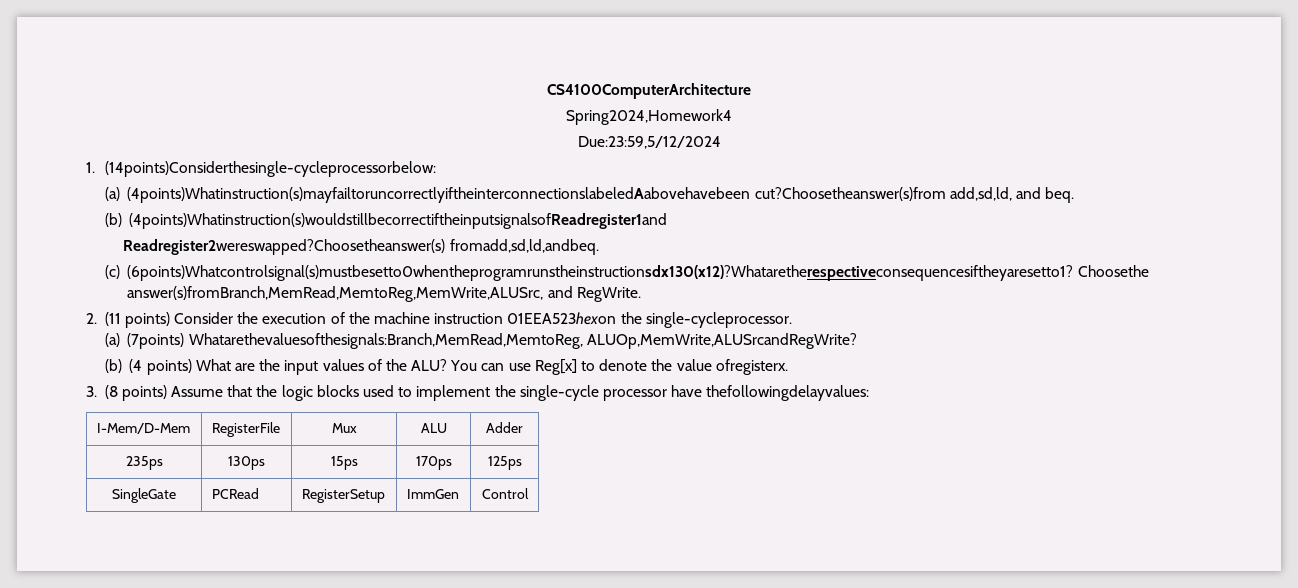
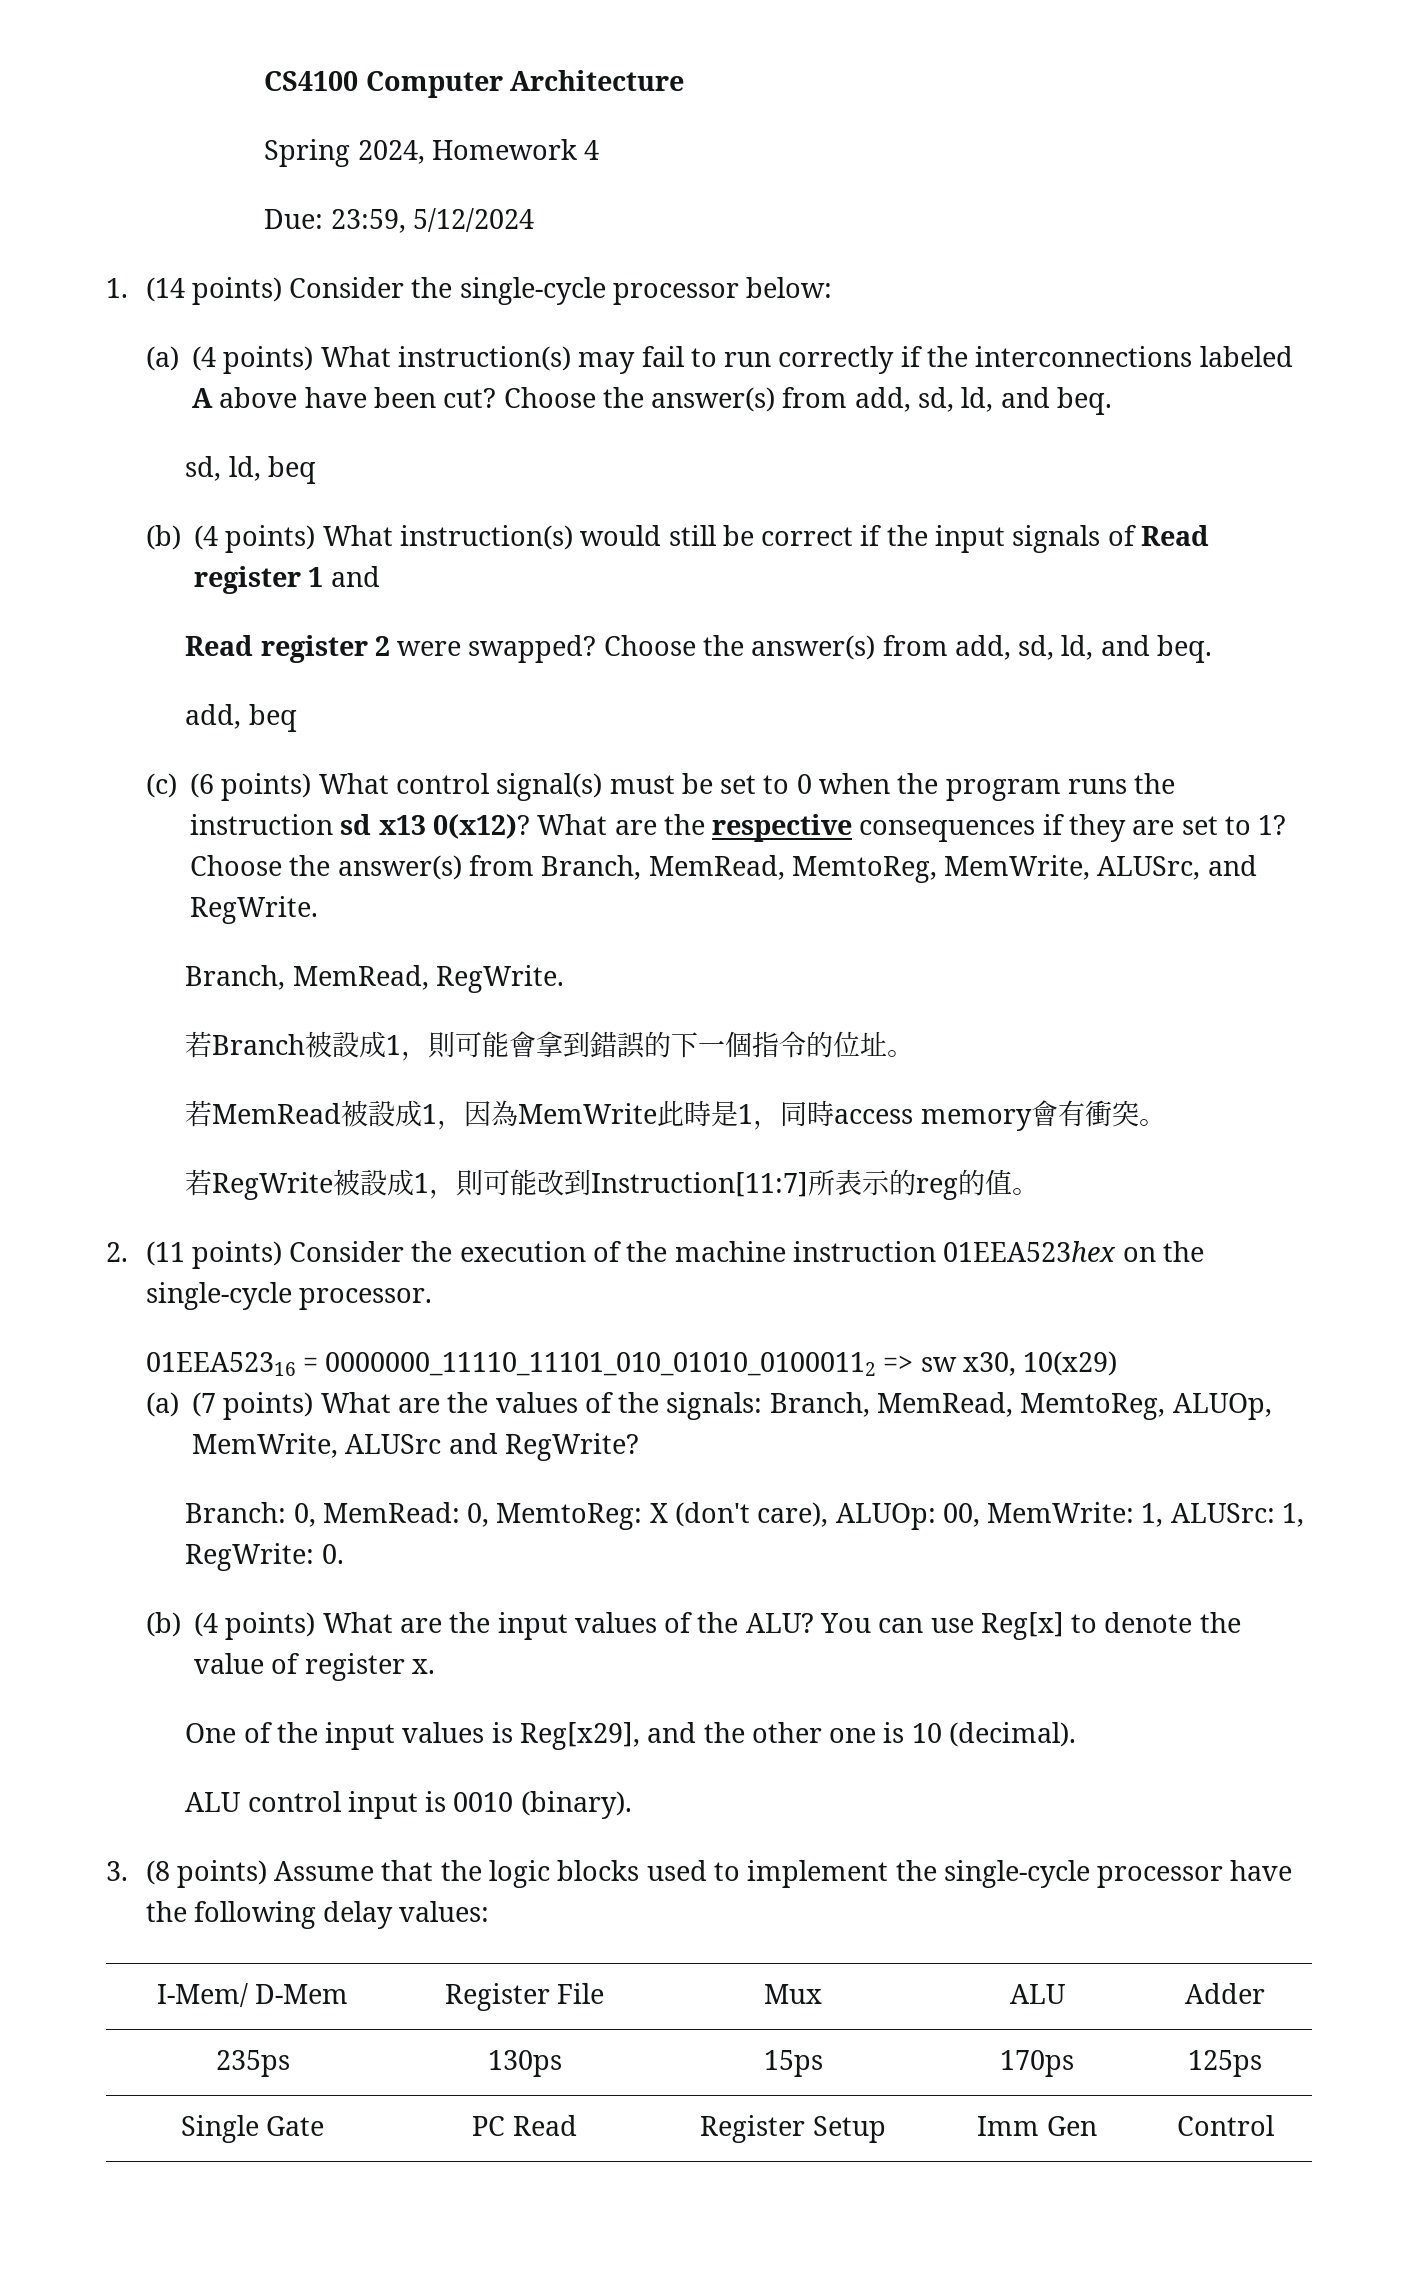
[547,83,751,99] [566,109,732,125] [577,136,721,149] [86,161,436,177] [104,187,1075,203] [104,213,668,229] [123,239,599,255] [104,265,1149,281] [127,286,641,302] CS4100ComputerArchitecture // Spring2024,Homework4 // Due:23:59,5/12/2024 // 1. (14points)Considerthesingle-cycleprocessorbelow: // (a) (4points)Whatinstruction(s)mayfailtoruncorrectlyiftheinterconnectionslabeledAabovehavebeen cut?Choosetheanswer(s)from add,sd,ld, and beq. // (b) (4points)Whatinstruction(s)wouldstillbecorrectiftheinputsignalsofReadregister1and // Readregister2wereswapped?Choosetheanswer(s) fromadd,sd,ld,andbeq. // (c) (6points)Whatcontrolsignal(s)mustbesetto0whentheprogramrunstheinstructionsdx130(x12)?Whataretherespectiveconsequencesiftheyaresetto1? Choosethe answer(s)fromBranch,MemRead,MemtoReg,MemWrite,ALUSrc, and RegWrite. -> [264,70,685,98] [264,139,600,167] [264,208,535,233] [106,277,833,305] [145,346,1293,374] [192,387,1112,415] [185,456,316,484] [145,525,1209,553] [194,566,380,594] [185,635,1213,663] [185,704,297,732] [145,773,1176,801] [190,814,1287,842] [190,855,1257,883] [190,896,319,924] [185,965,564,993] [185,1031,915,1061] [185,1100,1166,1131] [185,1169,1040,1200] CS4100 Computer Architecture // Spring 2024, Homework 4 // Due: 23:59, 5/12/2024 // 1. (14 points) Consider the single-cycle processor below: // (a) (4 points) What instruction(s) may fail to run correctly if the interconnections labeled A above have been cut? Choose the answer(s) from add, sd, ld, and beq. // sd, ld, beq // (b) (4 points) What instruction(s) would still be correct if the input signals of Read register 1 and // Read register 2 were swapped? Choose the answer(s) from add, sd, ld, and beq. // add, beq // (c) (6 points) What control signal(s) must be set to 0 when the program runs the instruction sd x13 0(x12)? What are the respective consequences if they are set to 1? Choose the answer(s) from Branch, MemRead, MemtoReg, MemWrite, ALUSrc, and RegWrite. // Branch, MemRead, RegWrite. // 若Branch被設成1，則可能會拿到錯誤的下一個指令的位址。 // 若MemRead被設成1，因為MemWrite此時是1，同時access memory會有衝突。 // 若RegWrite被設成1，則可能改到Instruction[11:7]所表示的reg的值。
[507,312,792,328] [104,333,857,349] 01EEA523hexon the single-cycleprocessor. // (a) (7points) Whatarethevaluesofthesignals:Branch,MemRead,MemtoReg, ALUOp,MemWrite,ALUSrcandRegWrite? -> [943,1241,1204,1262] [145,1282,432,1310] [145,1351,1118,1376] [145,1392,1272,1420] [192,1433,639,1461] [185,1502,1305,1530] [185,1543,344,1571] 01EEA523hex on the single-cycle processor. // 01EEA52316 = 0000000_11110_11101_010_01010_01000112 => sw x30, 10(x29) // (a) (7 points) What are the values of the signals: Branch, MemRead, MemtoReg, ALUOp, MemWrite, ALUSrc and RegWrite? // Branch: 0, MemRead: 0, MemtoReg: X (don't care), ALUOp: 00, MemWrite: 1, ALUSrc: 1, RegWrite: 0.
[715,359,788,375] ofregisterx. -> [271,1653,435,1681] [185,1722,1077,1750] [185,1791,632,1819] of register x. // One of the input values is Reg[x29], and the other one is 10 (decimal). // ALU control input is 0010 (binary).
[706,385,870,401] [96,423,190,434] [211,422,280,437] thefollowingdelayvalues: // I-Mem/D-Mem | RegisterFile -> [145,1901,490,1929] [156,1983,349,2007] [444,1983,605,2011] the following delay values: // I-Mem/ D-Mem | Register File
[112,488,176,503] [211,488,259,499] [301,489,385,503] [406,489,459,499] SingleGate | PCRead | RegisterSetup | ImmGen -> [180,2115,325,2143] [472,2115,577,2136] [700,2115,886,2143] [977,2116,1097,2136] Single Gate | PC Read | Register Setup | Imm Gen

